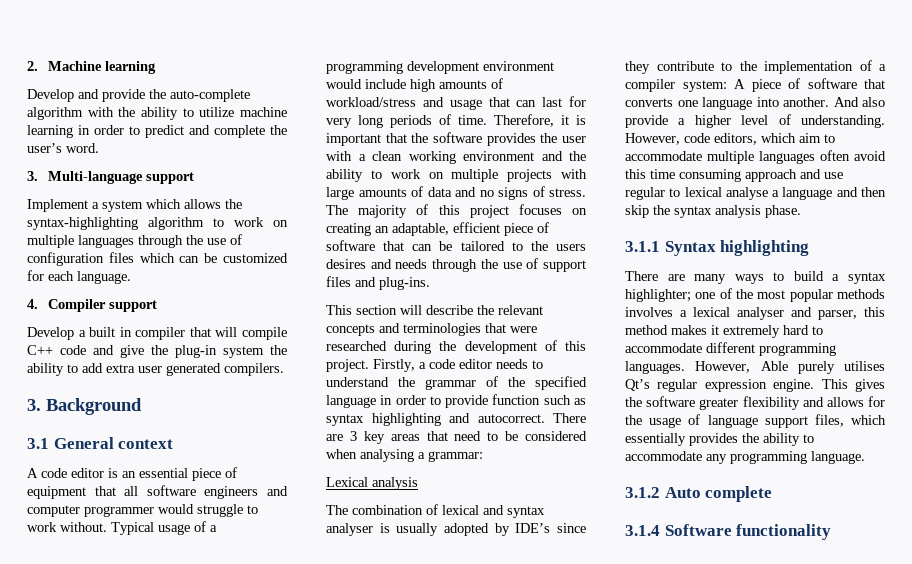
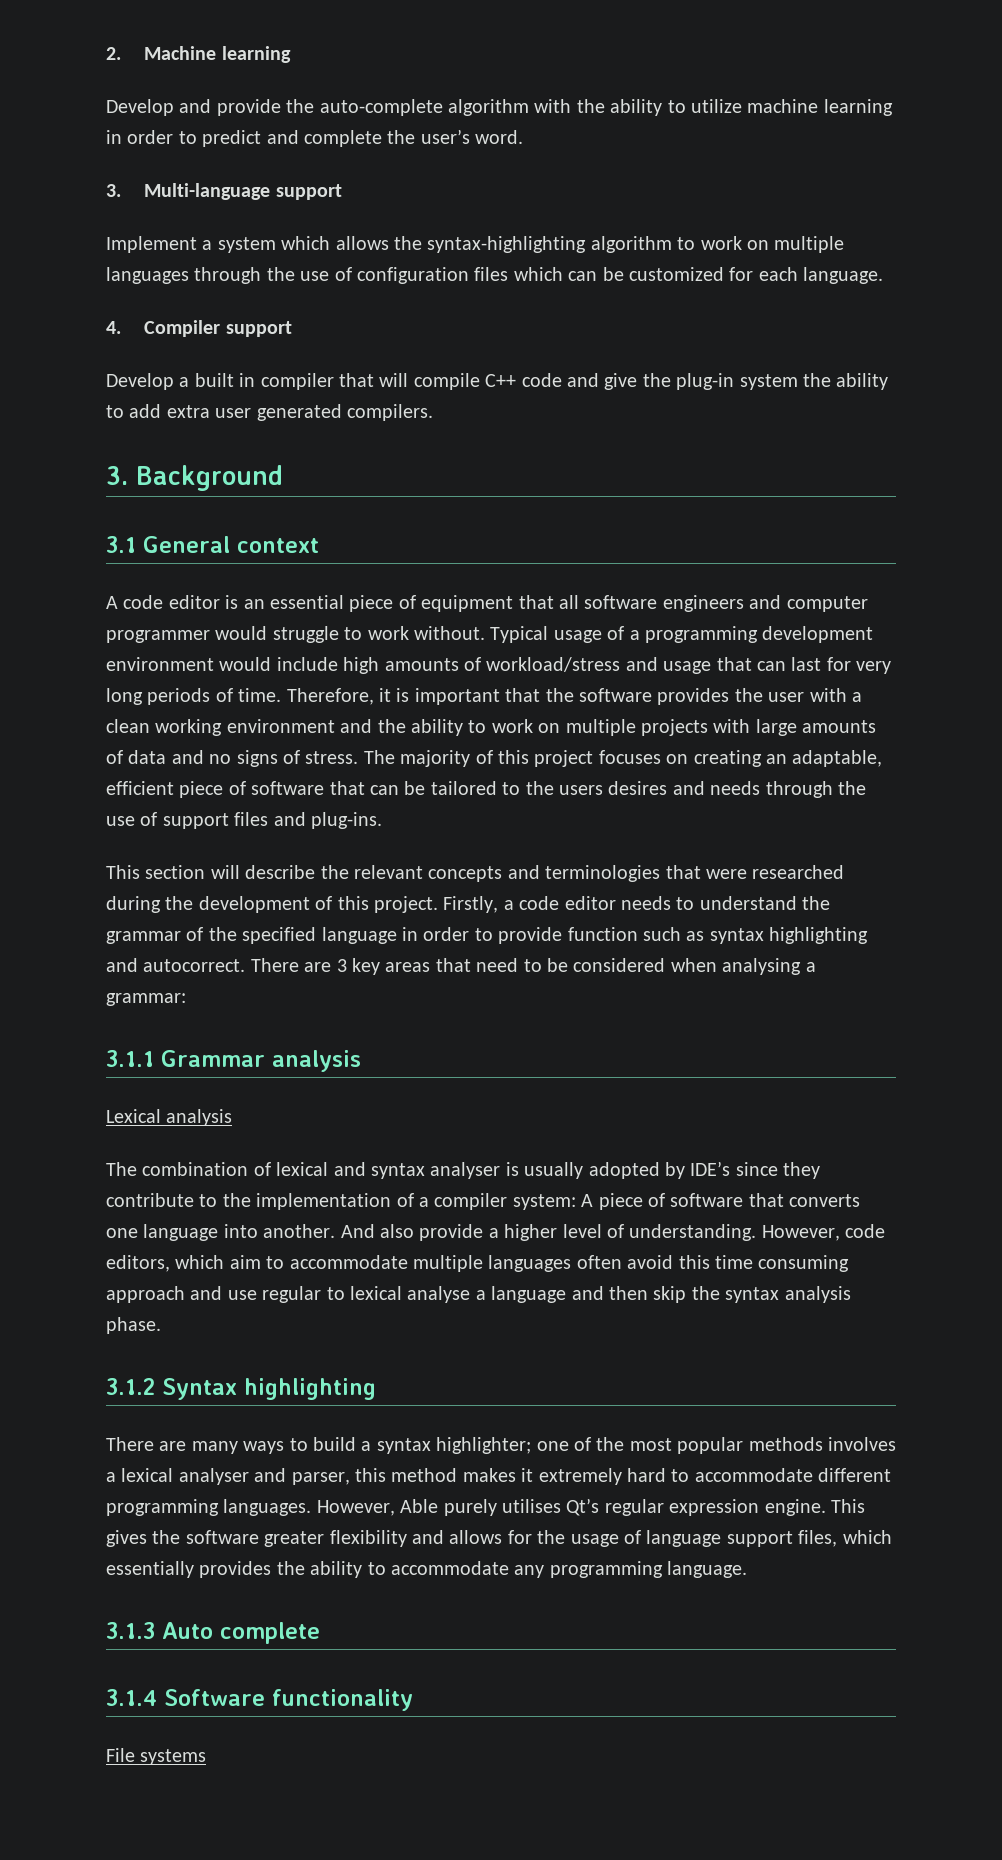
(483, 456) none -> [106,1050,361,1072] // 3.1.1 Grammar analysis
[625,241,660,252] 3.1.1 -> [106,1378,155,1395] 3.1.2
[625,487,660,498] 3.1.2 -> [106,1622,155,1639] 3.1.3
(832, 532) none -> [106,1748,207,1765] // File systems

